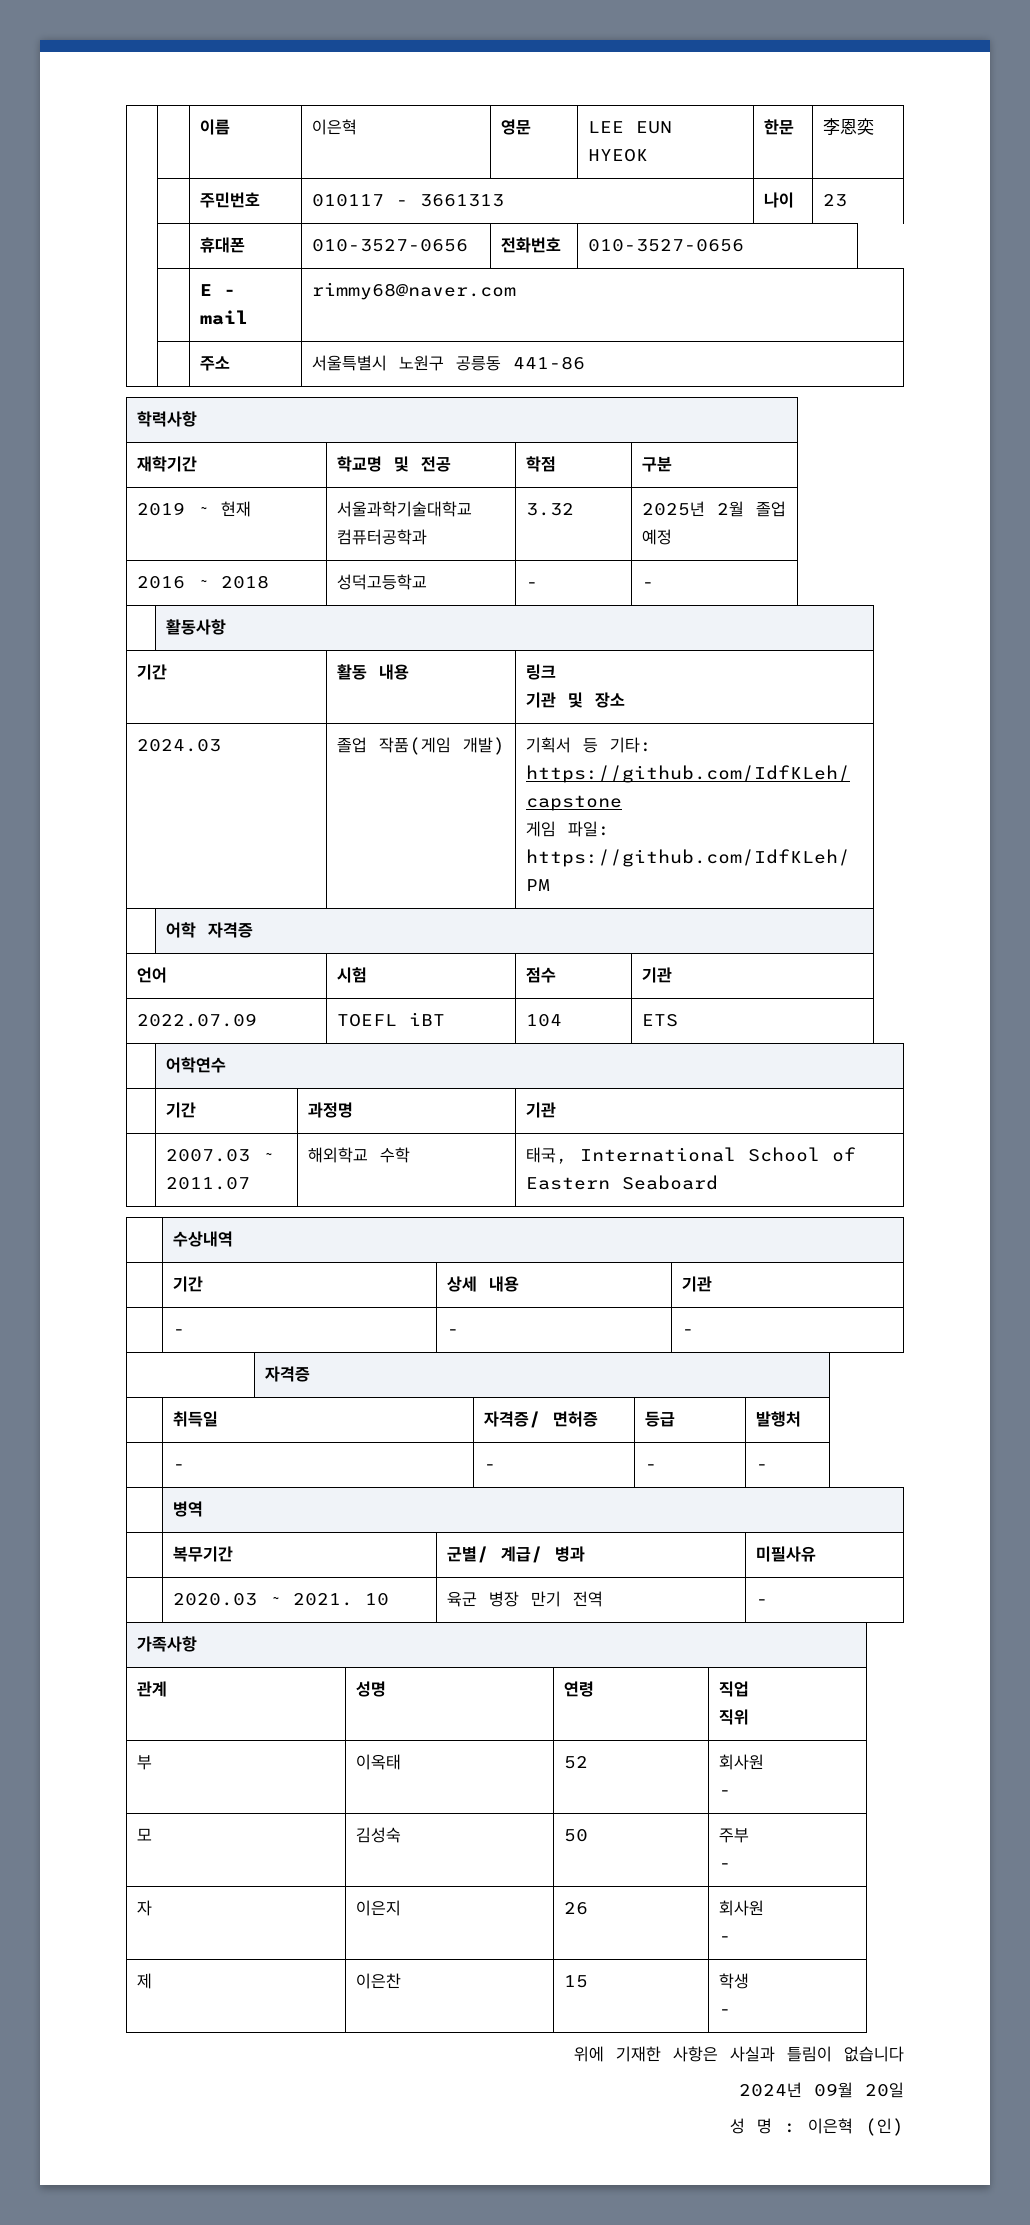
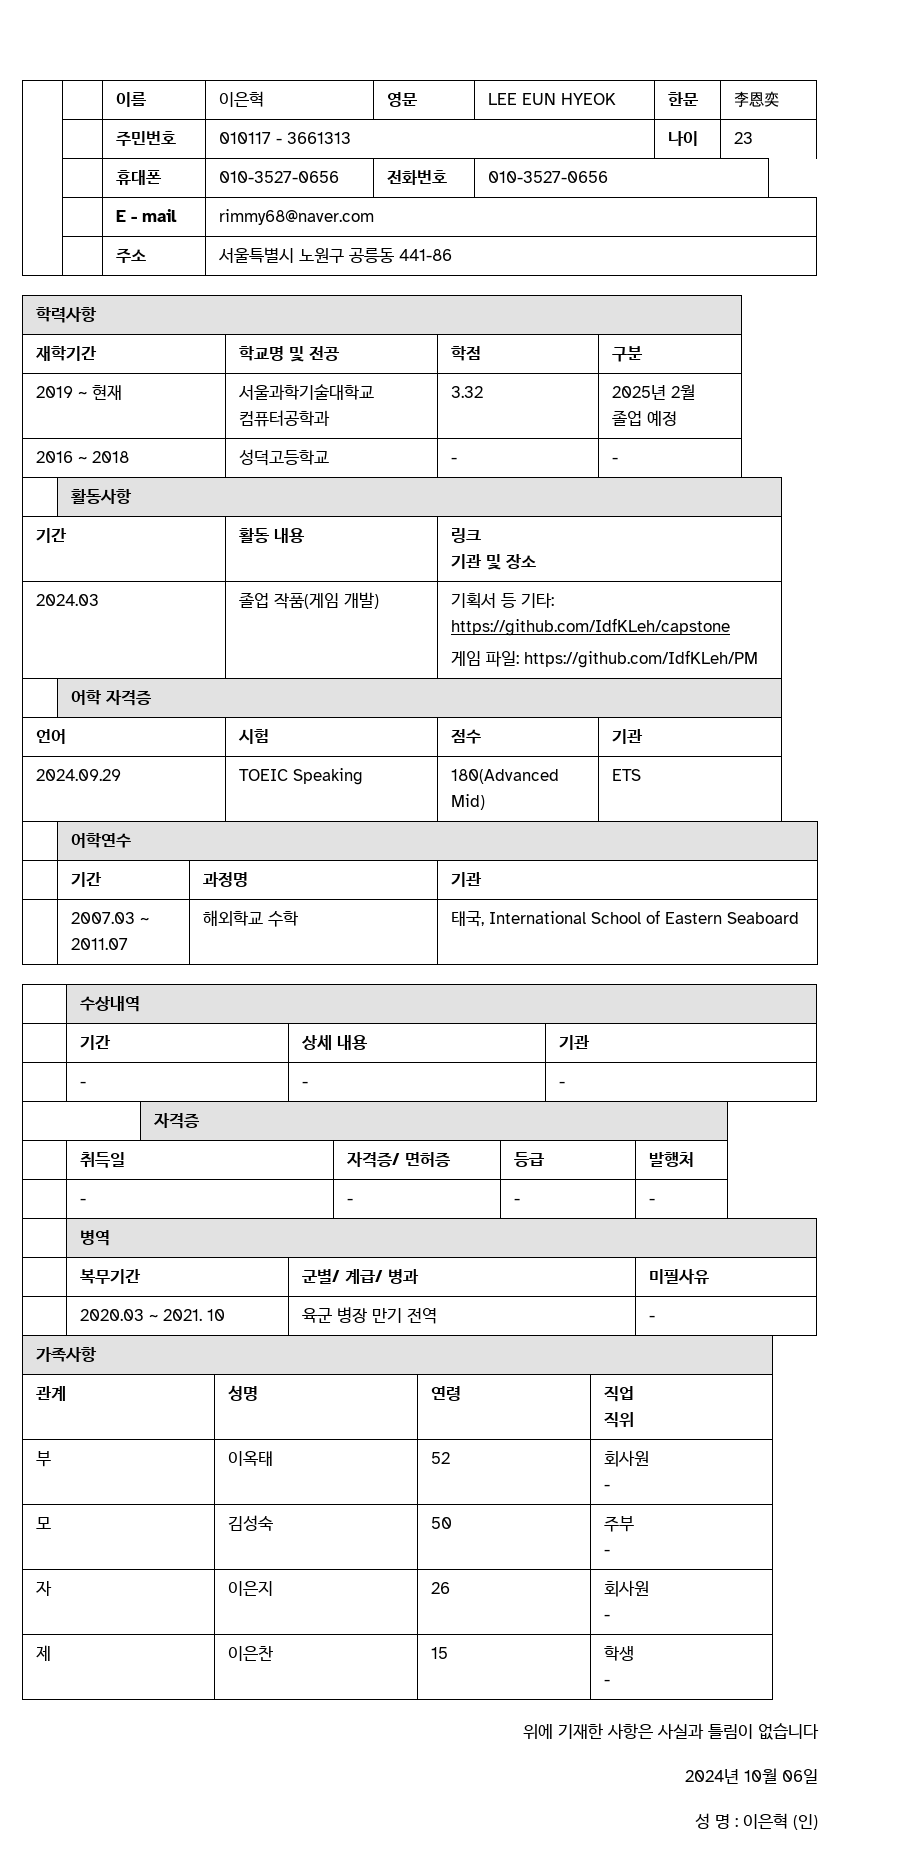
[136,1013,257,1027] [336,1012,445,1027] [525,1014,562,1027] 2022.07.09 | TOEFL iBT | 104 -> [35,769,121,781] [238,768,363,785] [450,769,559,784] [450,794,485,810] 2024.09.29 | TOEIC Speaking | 180(Advanced Mid)
[814,2082,904,2098] 09월 20일 -> [744,1768,818,1784] 10월 06일

